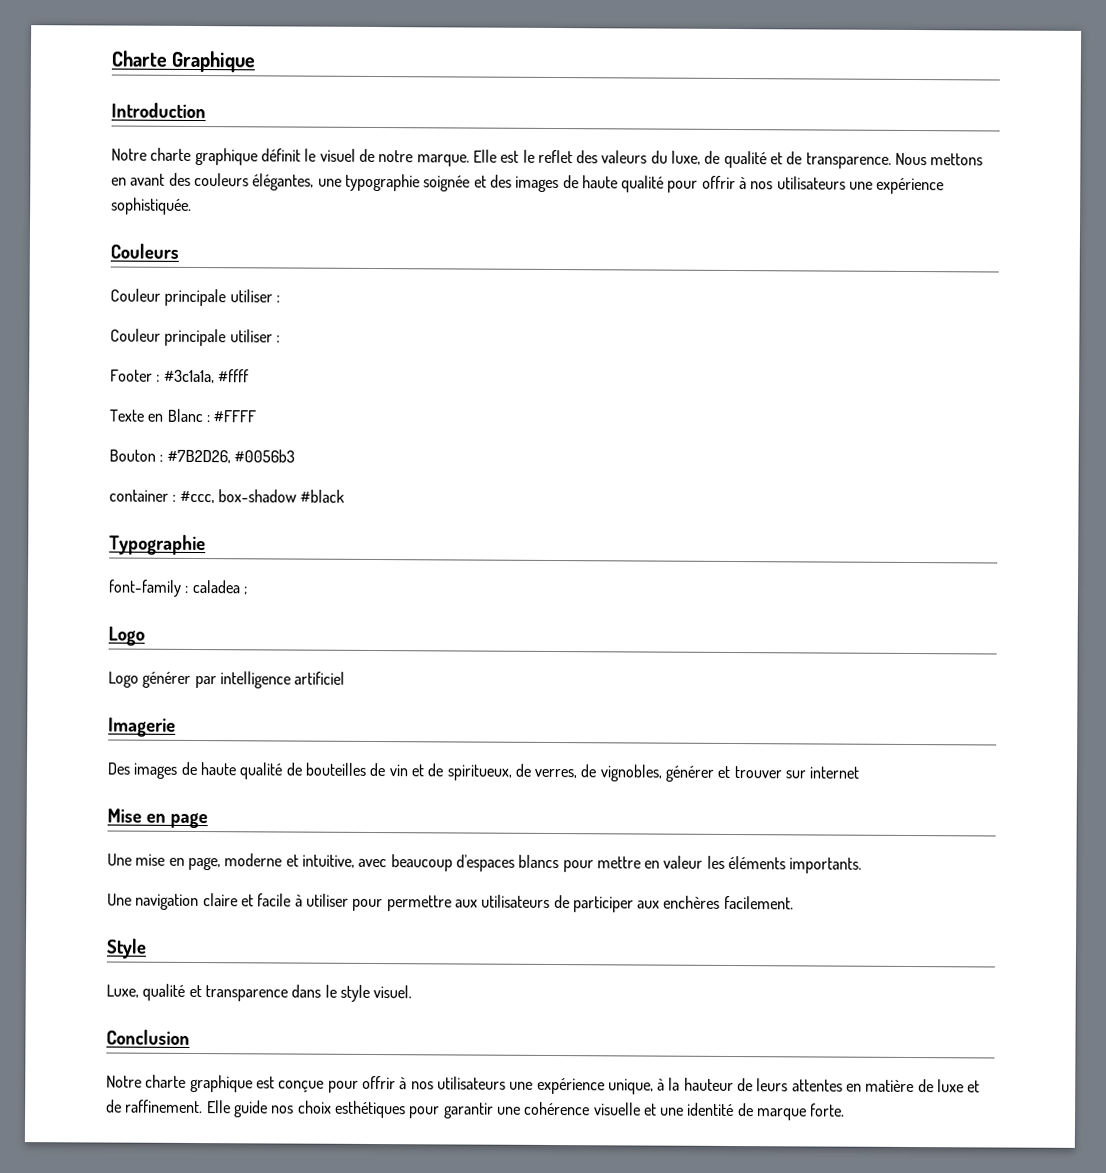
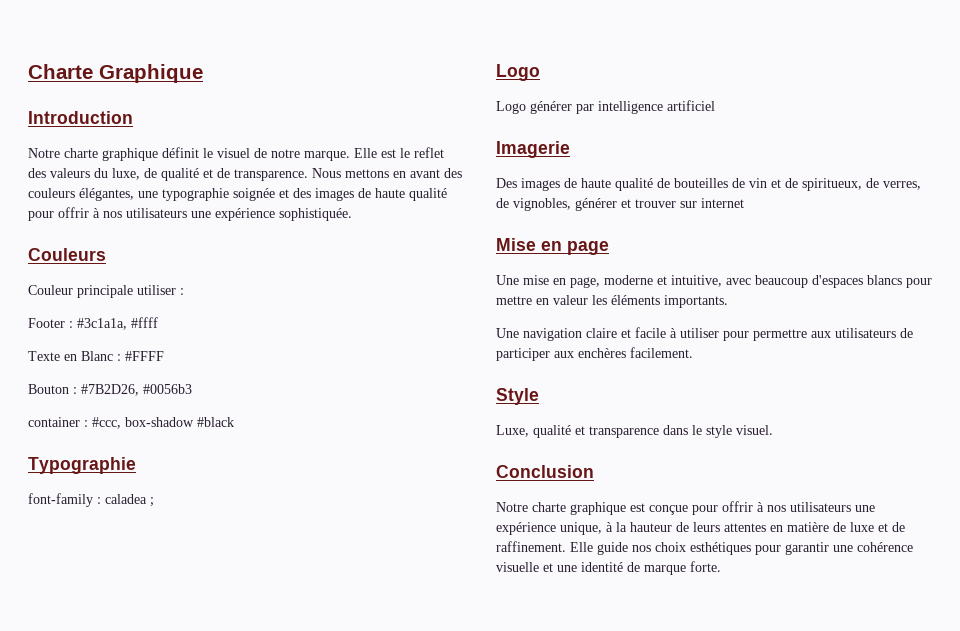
[110,328,280,347] // Couleur principale utiliser : -> (184, 291) none

